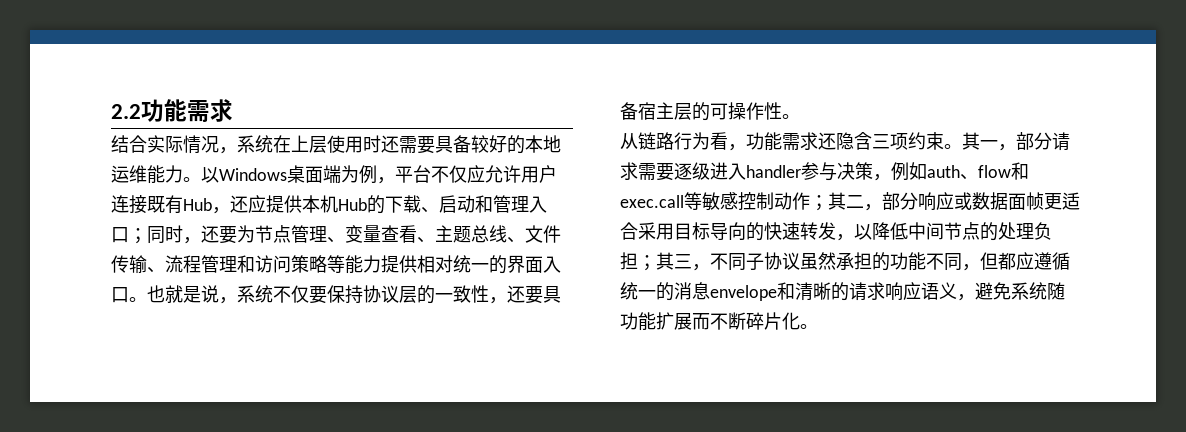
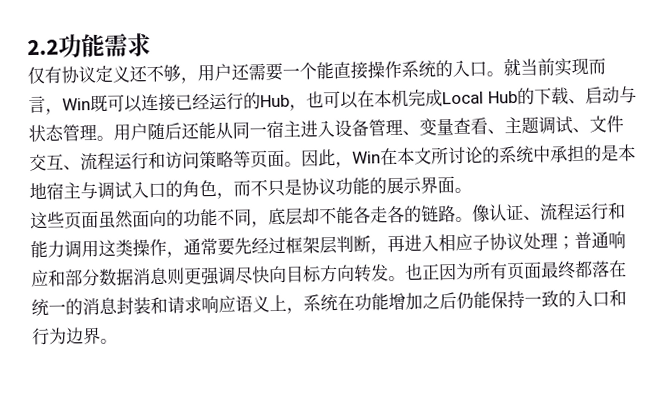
[111,135,561,154] [111,165,557,184] [111,195,547,214] [111,225,291,244] 结合实际情况，系统在上层使用时还需要具备较好的本地运维能力。以Windows桌面端为例，平台不仅应允许用户连接既有Hub，还应提供本机Hub的下载、启动和管理入口；同时，还要为节点 -> [27,57,606,85] [28,85,637,115] [28,119,369,143] 仅有协议定义还不够，用户还需要一个能直接操作系统的入口。就当前实现而言，Win既可以连接已经运行的Hub，也可以在本机完成Local Hub的下载、启动与状态管理。用户随后还能从同一宿主进入设备
[471,225,561,243] [111,255,561,274] [111,285,561,304] [620,102,800,121] [620,132,1070,151] [620,162,1029,181] [620,192,1080,211] [620,222,1052,241] [620,252,1070,271] [620,282,1065,301] [620,312,800,331] 总线、文件传输、流程管理和访问策略等能力提供相对统一的界面入口。也就是说，系统不仅要保持协议层的一致性，还要具备宿主层的可操作性。 // 从链路行为看，功能需求还隐含三项约束。其一，部分请求需要逐级进入handler参与决策，例如auth、flow和exec.call等敏感控制动作；其二，部分响应或数据面帧更适合采用目标导向的快速转发，以降低中间节点的处理负担；其三，不同子协议虽然承担的功能不同，但都应遵循统一的消息envelope和清晰的请求响应语义，避免系统随功能扩展而不断碎片化 -> [538,115,624,135] [29,144,636,172] [29,176,472,201] [30,202,626,230] [30,231,626,259] [31,260,627,288] [31,289,627,317] [31,326,101,346] 调试、文件交互、流程运行和访问策略等页面。因此，Win在本文所讨论的系统中承担的是本地宿主与调试入口的角色，而不只是协议功能的展示界面。 // 这些页面虽然面向的功能不同，底层却不能各走各的链路。像认证、流程运行和能力调用这类操作，通常要先经过框架层判断，再进入相应子协议处理；普通响应和部分数据消息则更强调尽快向目标方向转发。也正因为所有页面最终都落在统一的消息封装和请求响应语义上，系统在功能增加之后仍能保持一致的入口和行为边界

